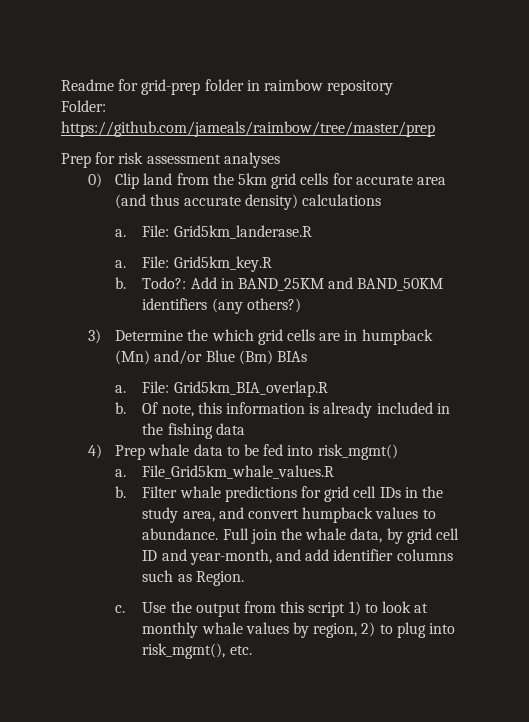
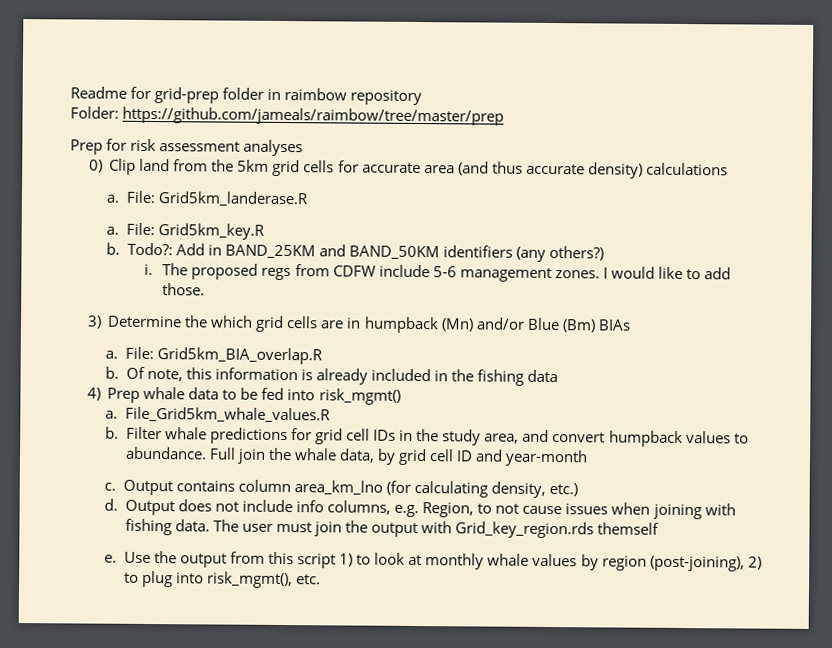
(301, 305) none -> [143,263,732,283] [162,283,206,296] // i. The proposed regs from CDFW include 5-6 management zones. I would like to add those.
[189,549,453,565] [142,570,244,586] [115,605,126,613] year-month, and add identifier columns such as Region. // c. -> [505,449,589,467] [104,479,579,498] [104,498,736,520] [124,518,660,539] [104,554,118,563] year-month // c. Output contains column area_km_lno (for calculating density, etc.) // d. Output does not include info columns, e.g. Region, to not cause issues when joining with fishing data. The user must join the output with Grid_key_region.rds themself // e.
[313,623,358,638] region, -> [601,555,745,572] region (post-joining),

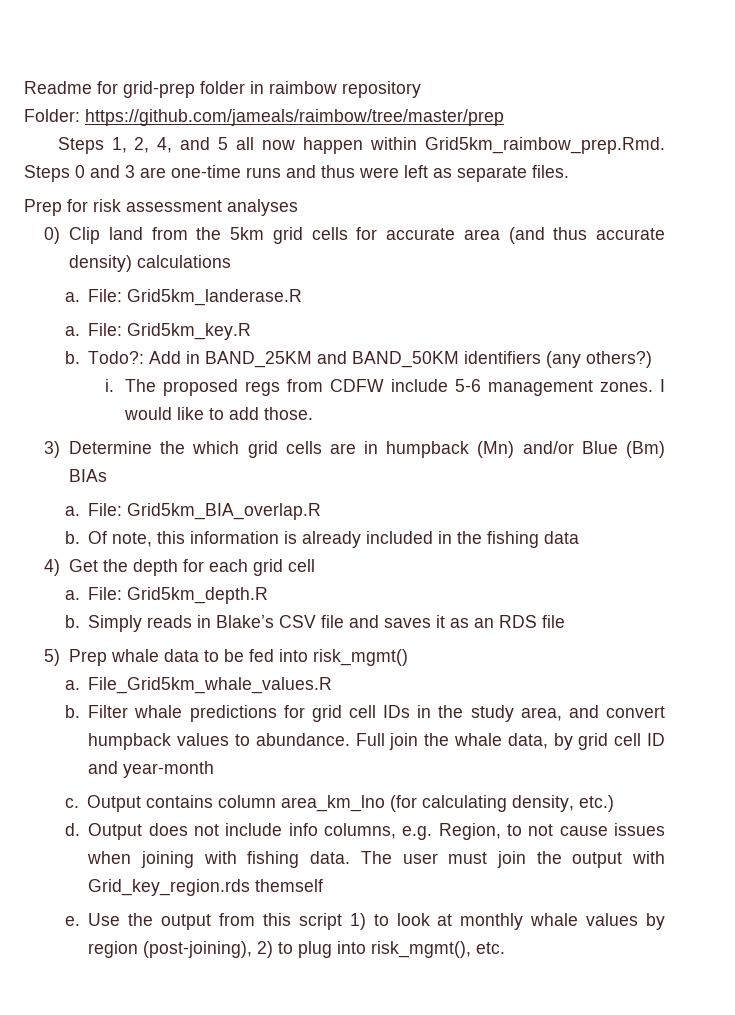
(505, 116) none -> [57,137,665,154] [24,165,569,182] // Steps 1, 2, 4, and 5 all now happen within Grid5km_raimbow_prep.Rmd. Steps 0 and 3 are one-time runs and thus were left as separate files.
(101, 394) none -> [69,559,316,576] [64,587,269,604] [64,615,566,632] [44,649,61,666] Get the depth for each grid cell // a. File: Grid5km_depth.R // b. Simply reads in Blake’s CSV file and saves it as an RDS file // 5)

